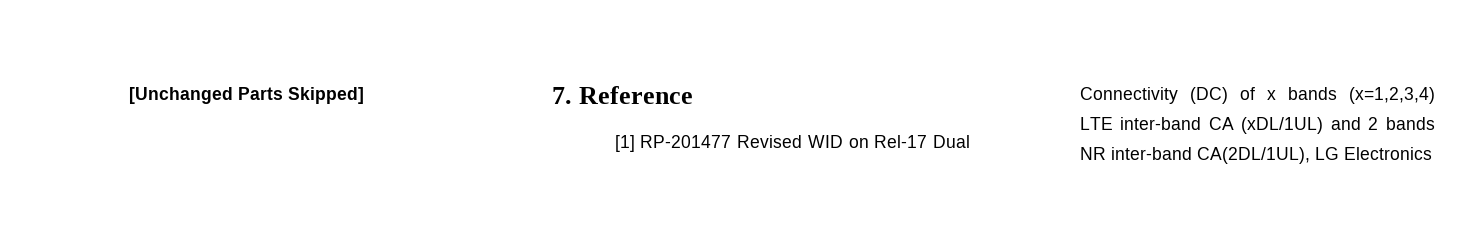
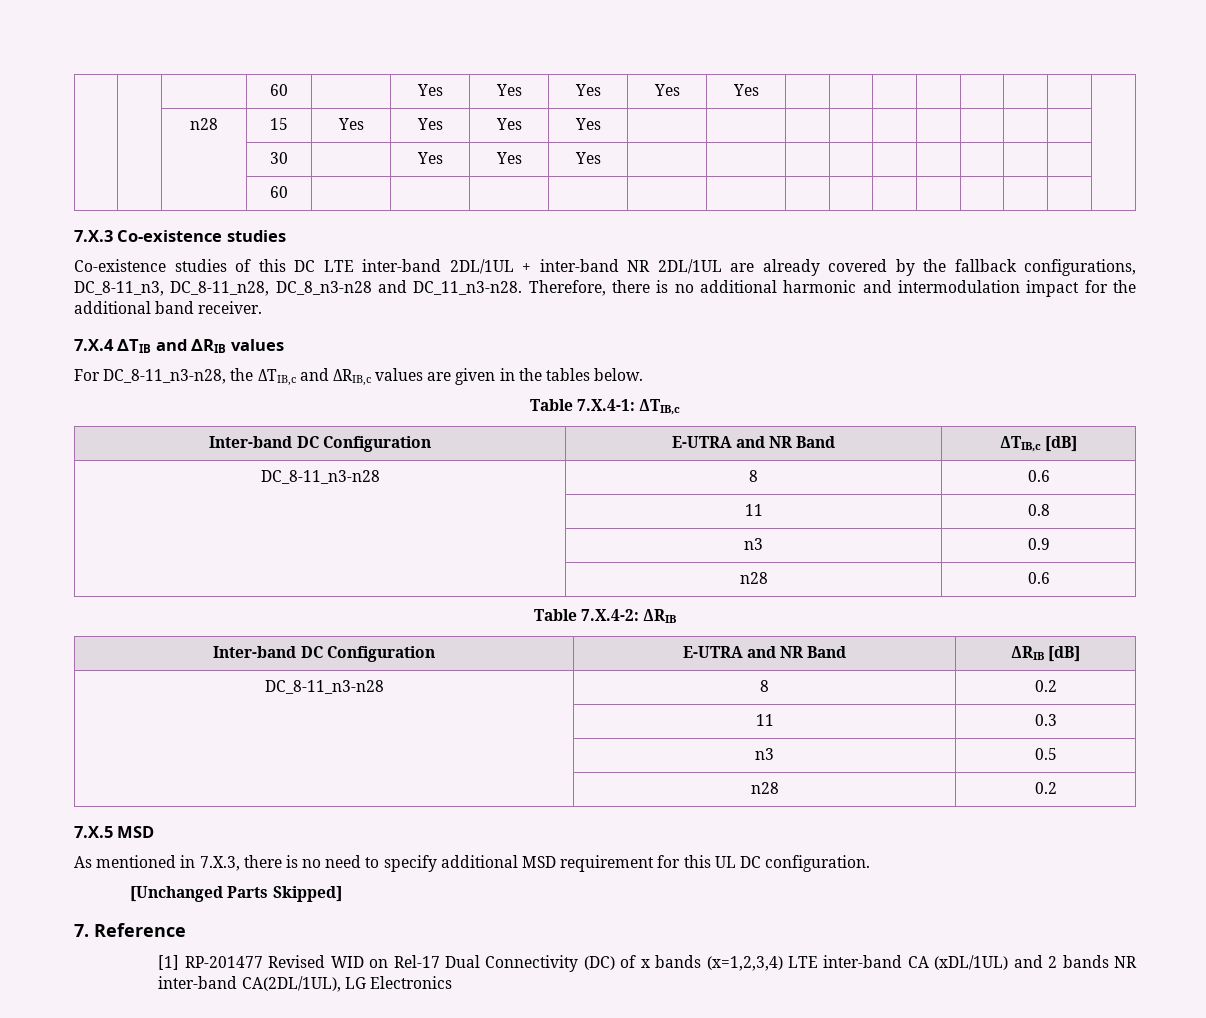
(128, 95) none -> [270,84,288,96] [416,84,443,96] [495,84,522,96] [574,84,601,96] [653,84,680,96] [732,84,759,96] [190,118,218,130] [270,118,288,130] [337,118,364,130] [416,118,443,130] [495,118,522,130] [574,118,601,130] [270,152,288,164] [416,152,443,164] [495,152,522,164] [574,152,601,164] [270,186,288,198] [74,230,286,242] [74,259,1136,276] [74,280,1137,297] [74,301,263,314] [74,339,284,353] [74,368,644,386] [529,399,681,415] [209,436,431,452] [671,436,836,448] [999,436,1078,452] [260,470,380,484] [749,470,758,482] [1027,470,1050,482] [744,504,763,516] [1027,504,1050,516] [744,538,763,550] [1027,538,1050,550] [739,572,768,584] [1027,572,1050,584] [533,609,677,623] [213,646,435,662] [682,646,847,658] [1010,646,1081,662] [264,680,384,694] [760,680,769,692] [1034,680,1057,692] [755,714,774,726] [1034,714,1057,726] [755,748,774,760] [1034,748,1057,760] [750,782,779,794] [1034,782,1057,794] [74,826,155,838] [74,855,871,872] | | | 60 | | Yes | Yes | Yes | Yes | Yes | | | | | | | | // | | n28 | 15 | Yes | Yes | Yes | Yes | | | | | | | | | | // | | | 30 | | Yes | Yes | Yes | | | | | | | | | | // | | | 60 | | | | | | | | | | | | | | // 7.X.3 Co-existence studies // Co-existence studies of this DC LTE inter-band 2DL/1UL + inter-band NR 2DL/1UL are already covered by the fallback configurations, DC_8-11_n3, DC_8-11_n28, DC_8_n3-n28 and DC_11_n3-n28. Therefore, there is no additional harmonic and intermodulation impact for the additional band receiver. // 7.X.4 ∆TIB and ∆RIB values // For DC_8-11_n3-n28, the ΔTIB,c and ΔRIB,c values are given in the tables below. // Table 7.X.4-1: ΔTIB,c // Inter-band DC Configuration | E-UTRA and NR Band | ΔTIB,c [dB] // DC_8-11_n3-n28 | 8 | 0.6 // | 11 | 0.8 // | n3 | 0.9 // | n28 | 0.6 // Table 7.X.4-2: ΔRIB // Inter-band DC Configuration | E-UTRA and NR Band | ΔRIB [dB] // DC_8-11_n3-n28 | 8 | 0.2 // | 11 | 0.3 // | n3 | 0.5 // | n28 | 0.2 // 7.X.5 MSD // As mentioned in 7.X.3, there is no need to specify additional MSD requirement for this UL DC configuration. //

